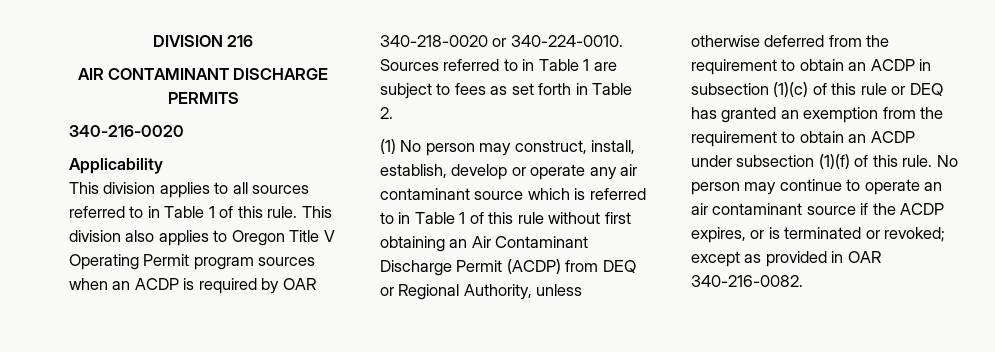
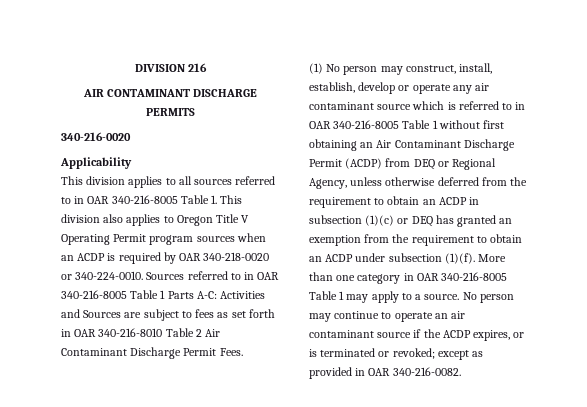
[164,206,298,218] Table 1 of this rule. -> [87,195,218,204] OAR 340-216-8005 Table 1.
[538,59,590,71] Table 1 -> [257,272,280,280] [61,290,266,299] [61,309,122,318] OAR 340-216-8005 Table 1 Parts A-C: Activities and Sources
[592,83,633,95] [380,107,393,119] Table 2. -> [74,328,221,337] [61,347,243,359] OAR 340-216-8010 Table 2 Air Contaminant Discharge Permit Fees.
[414,212,544,224] Table 1 of this rule -> [309,120,438,129] OAR 340-216-8005 Table 1
[463,284,532,300] Authority, -> [309,178,347,189] Agency,
[812,83,887,95] of this rule -> (395, 220) none
[818,154,933,169] (1)(f) of this rule. -> [444,253,507,264] [309,272,508,284] [309,291,460,303] (1)(f). More than one category in OAR 340-216-8005 Table 1 may apply to a source.

